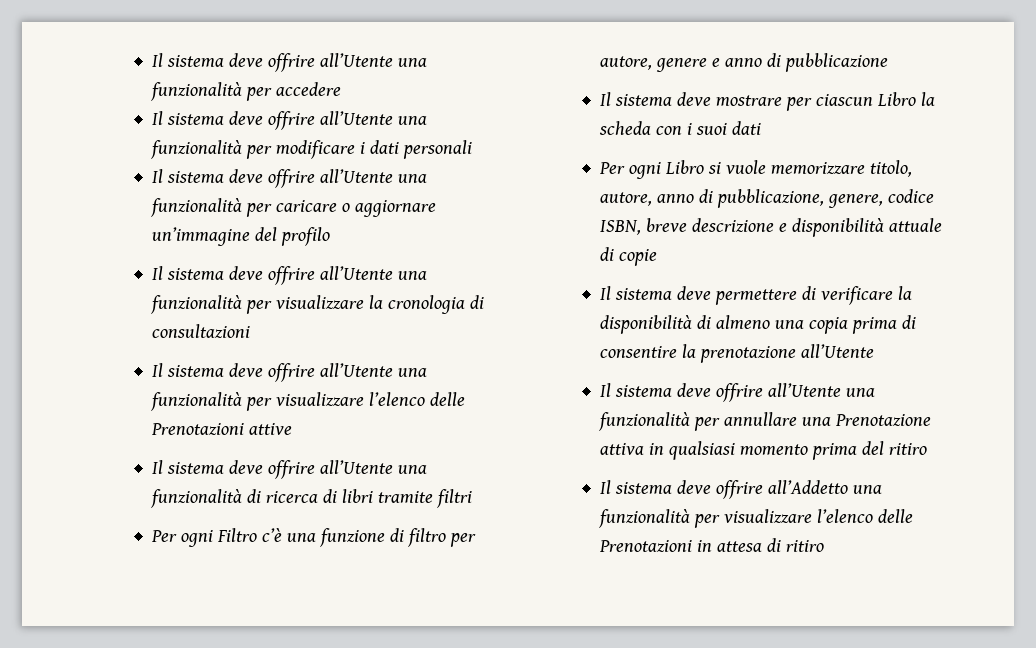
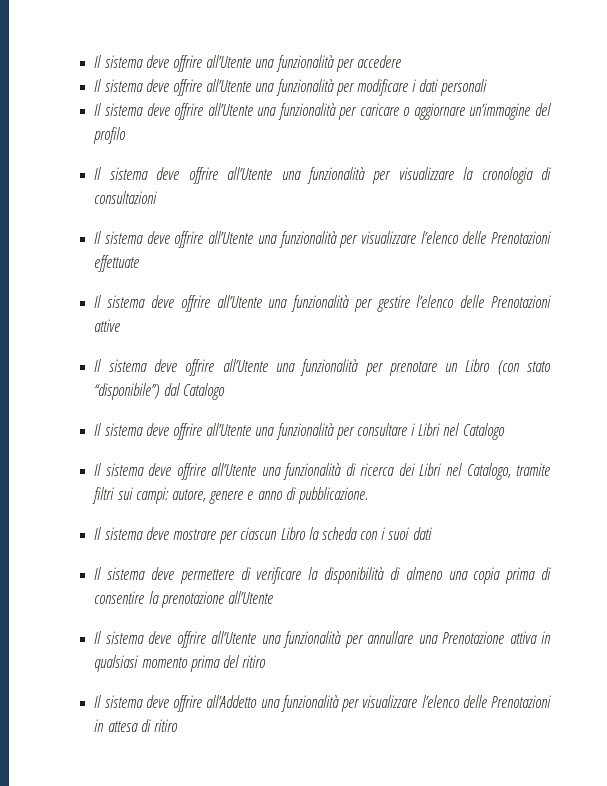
[249,423,293,435] attive -> [94,255,140,272] [94,295,552,312] [94,319,121,332] [94,359,551,376] [94,383,225,400] [94,423,505,440] effettuate // Il sistema deve offrire all’Utente una funzionalità per gestire l’elenco delle Prenotazioni attive // Il sistema deve offrire all’Utente una funzionalità per prenotare un Libro (con stato “disponibile”) dal Catalogo // Il sistema deve offrire all’Utente una funzionalità per consultare i Libri nel Catalogo
[323,489,472,508] [151,528,476,547] di libri tramite filtri // Per ogni Filtro c’è una funzione di filtro per -> [398,463,550,480] [92,487,169,504] dei Libri nel Catalogo, tramite filtri sui campi:
[784,53,888,72] pubblicazione -> [297,487,368,504] pubblicazione.
[599,160,912,179] [600,189,934,208] [600,218,942,237] [600,247,658,266] // Per ogni Libro si vuole memorizzare titolo, autore, anno di pubblicazione, genere, codice ISBN, breve descrizione e disponibilità attuale di copie -> (432, 533) none

